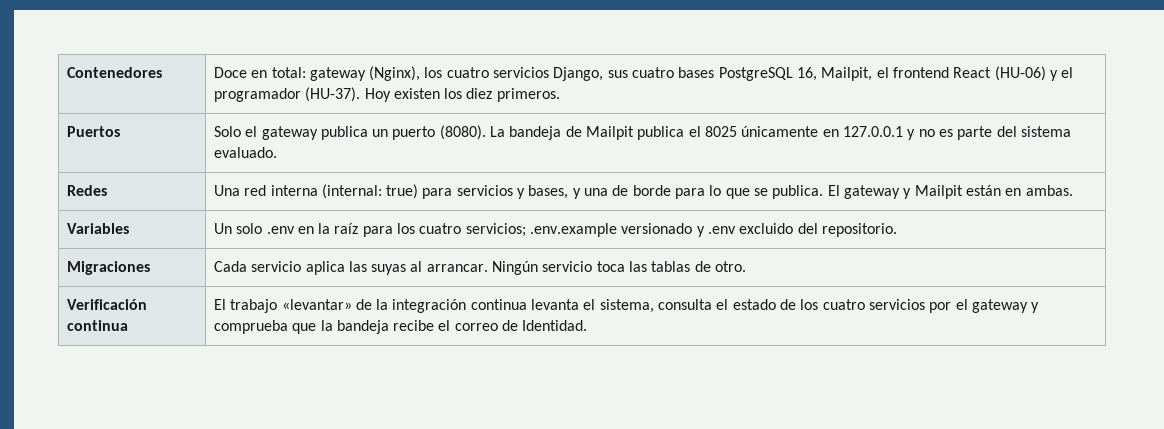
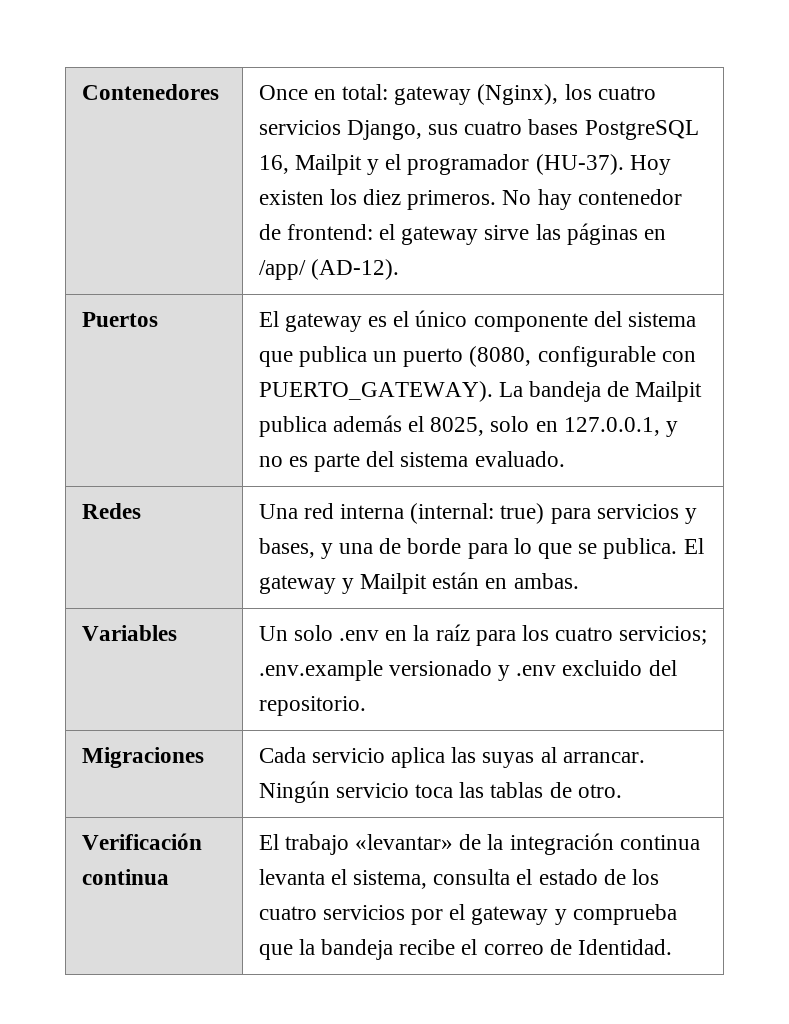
[213,67,247,78] Doce -> [258,85,308,100] Once
[821,66,1046,81] Mailpit, el frontend React (HU-06) -> [294,154,362,175] Mailpit
[66,126,120,137] [213,125,486,140] // Puertos | Solo el gateway publica un puerto (8080). -> [502,189,682,210] [258,223,667,245] [258,259,399,280] [81,312,158,327] [258,310,697,332] [258,346,696,367] [258,381,493,402] No hay contenedor de frontend: el gateway sirve las páginas en /app/ (AD-12). // Puertos | El gateway es el único componente del sistema que publica un puerto (8080, configurable con PUERTO_GATEWAY).
[688,126,903,137] el 8025 únicamente en 127.0.0.1 -> [332,415,660,436] además el 8025, solo en 127.0.0.1,

